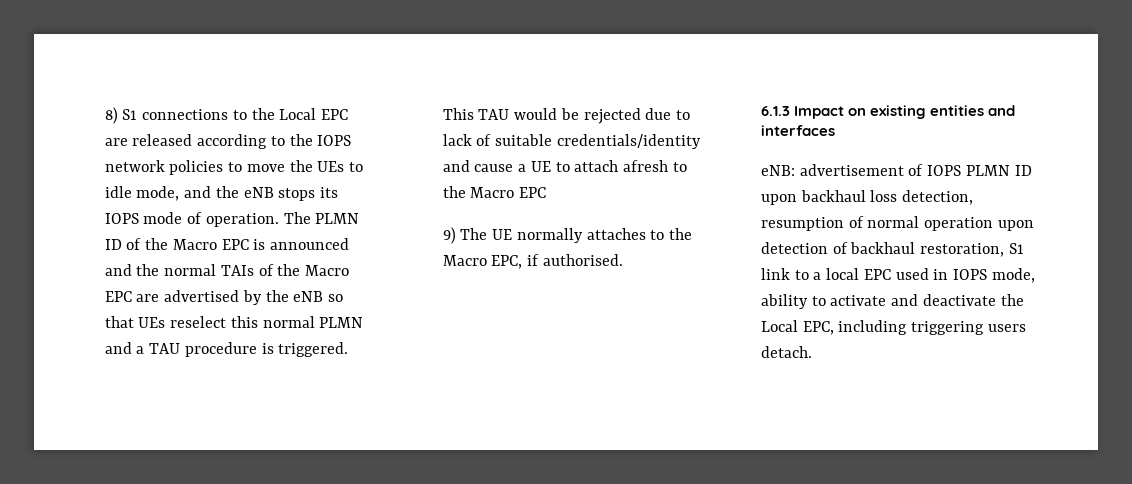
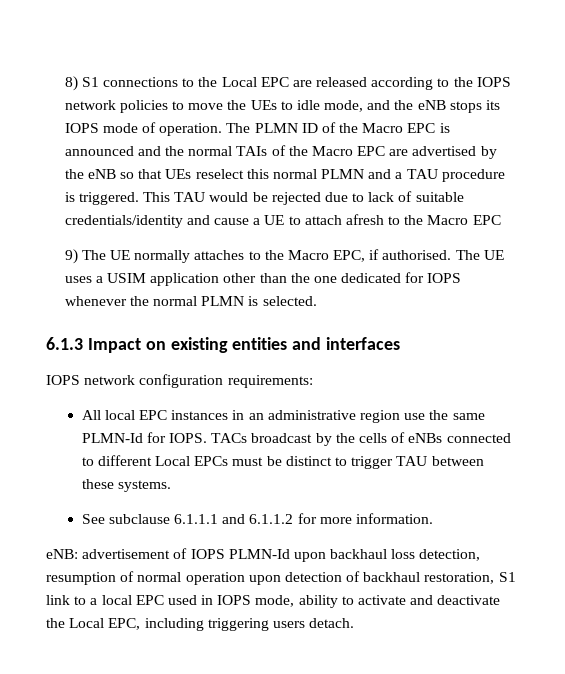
(623, 260) none -> [455,250,504,260] [64,272,462,286] [64,296,317,306] The UE uses a USIM application other than the one dedicated for IOPS whenever the normal PLMN is selected.
(835, 130) none -> [46,374,313,388] [81,410,485,423] [81,432,511,446] [81,455,484,469] [81,479,171,492] [81,513,433,524] // IOPS network configuration requirements: // All local EPC instances in an administrative region use the same PLMN-Id for IOPS. TACs broadcast by the cells of eNBs connected to different Local EPCs must be distinct to trigger TAU between these systems. // See subclause 6.1.1.1 and 6.1.1.2 for more information.
[965,165,1032,176] PLMN ID -> [228,549,290,559] PLMN-Id

